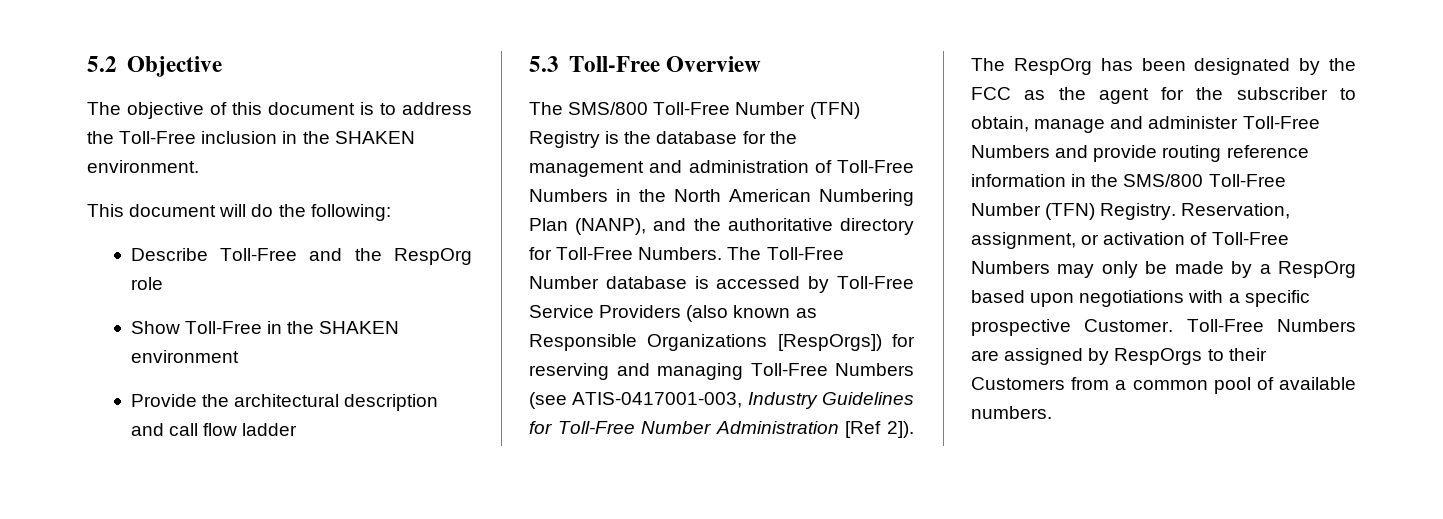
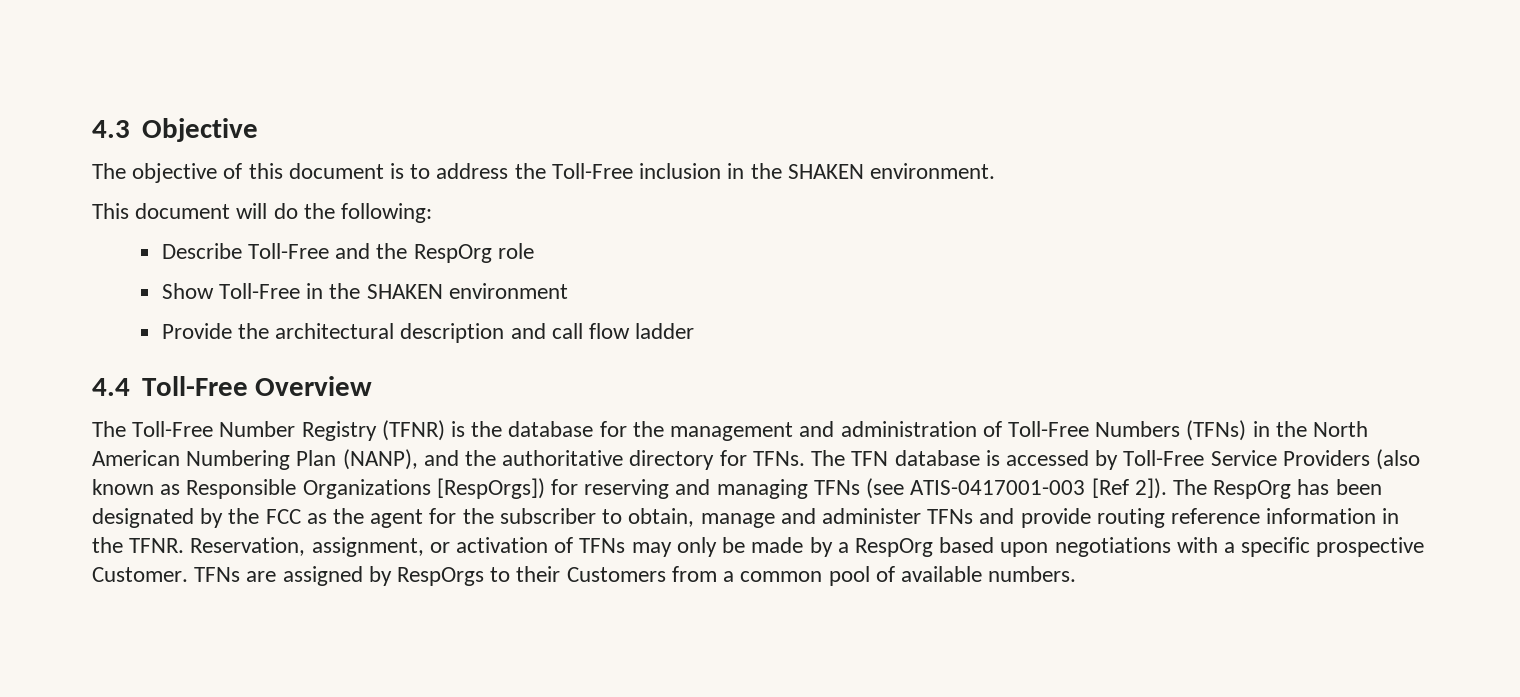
[87,56,117,72] 5.2 -> [92,120,130,138] 4.3
[529,56,559,72] 5.3 -> [92,378,130,396] 4.4
[568,102,860,119] [529,131,600,148] SMS/800 Toll-Free Number (TFN) Registry -> [132,420,445,441] Toll-Free Number Registry (TFNR)
(608, 195) none -> [1186,420,1247,441] (TFNs)
[556,247,844,260] [529,276,599,289] Toll-Free Numbers. The Toll-Free Number -> [752,450,889,466] TFNs. The TFN
[750,363,914,376] [529,392,914,409] [529,421,839,434] Toll-Free Numbers (see ATIS-0417001-003, Industry Guidelines for Toll-Free Number Administration -> [813,478,1086,499] TFNs (see ATIS-0417001-003
[1242,116,1320,129] [971,145,1050,158] Toll-Free Numbers -> [927,509,974,524] TFNs
[1123,174,1286,187] [971,203,1177,220] SMS/800 Toll-Free Number (TFN) Registry. -> [129,538,185,553] TFNR.
[1211,232,1289,245] [971,261,1050,274] Toll-Free Numbers -> [579,538,626,553] TFNs
[1186,319,1356,332] Toll-Free Numbers -> [194,567,241,582] TFNs

